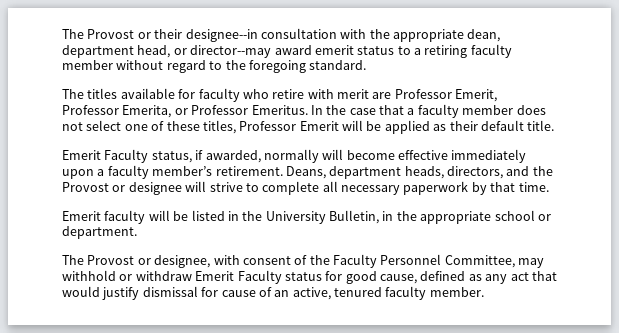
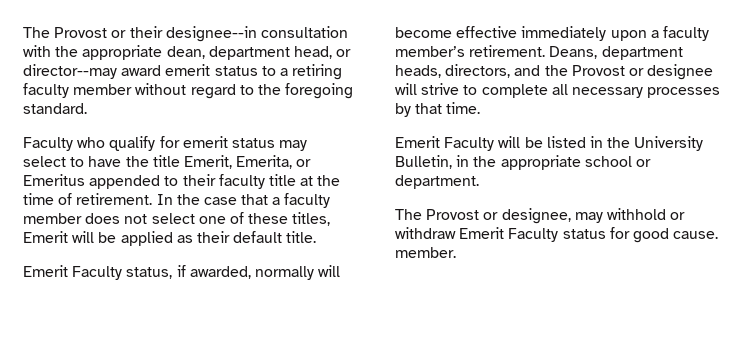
[62,88,498,102] [62,105,308,118] The titles available for faculty who retire with merit are Professor Emerit, Professor Emerita, or Professor Emeritus. -> [23,136,308,151] [23,155,312,169] [23,174,341,189] [23,193,153,205] Faculty who qualify for emerit status may select to have the title Emerit, Emerita, or Emeritus appended to their faculty title at the time of retirement.
[239,121,297,131] Professor -> (331, 219) none
[403,181,469,195] paperwork -> [647,87,721,98] processes
[104,210,146,224] faculty -> [444,137,495,151] Faculty
[213,254,515,268] with consent of the Faculty Personnel Committee, -> (571, 216) none
[380,271,557,284] [62,286,427,300] cause, defined as any act that would justify dismissal for cause of an active, tenured faculty -> [673,231,719,239] cause.

